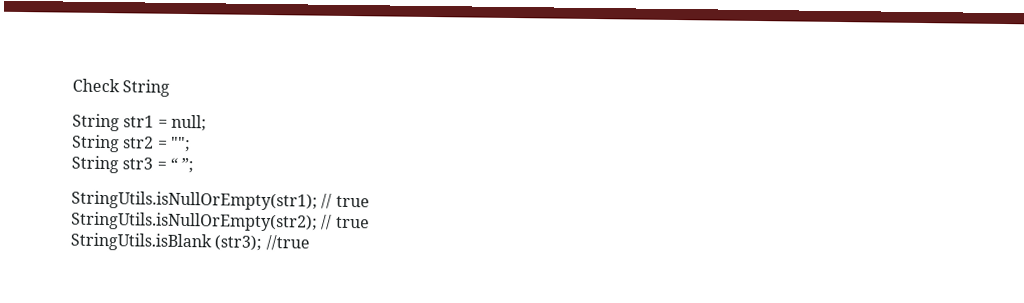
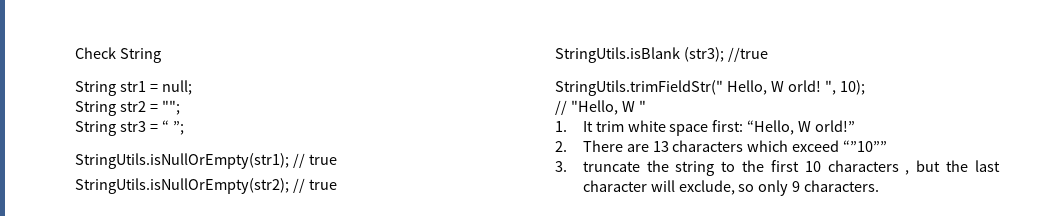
(310, 243) none -> [555,80,865,96] [555,100,646,115] [555,120,856,136] [555,140,888,152] [555,160,1000,176] [582,180,880,196] // StringUtils.trimFieldStr(" Hello, W orld! ", 10); // // "Hello, W " // 1. It trim white space first: “Hello, W orld!” // 2. There are 13 characters which exceed “”10”” // 3. truncate the string to the first 10 characters , but the last character will exclude, so only 9 characters.

